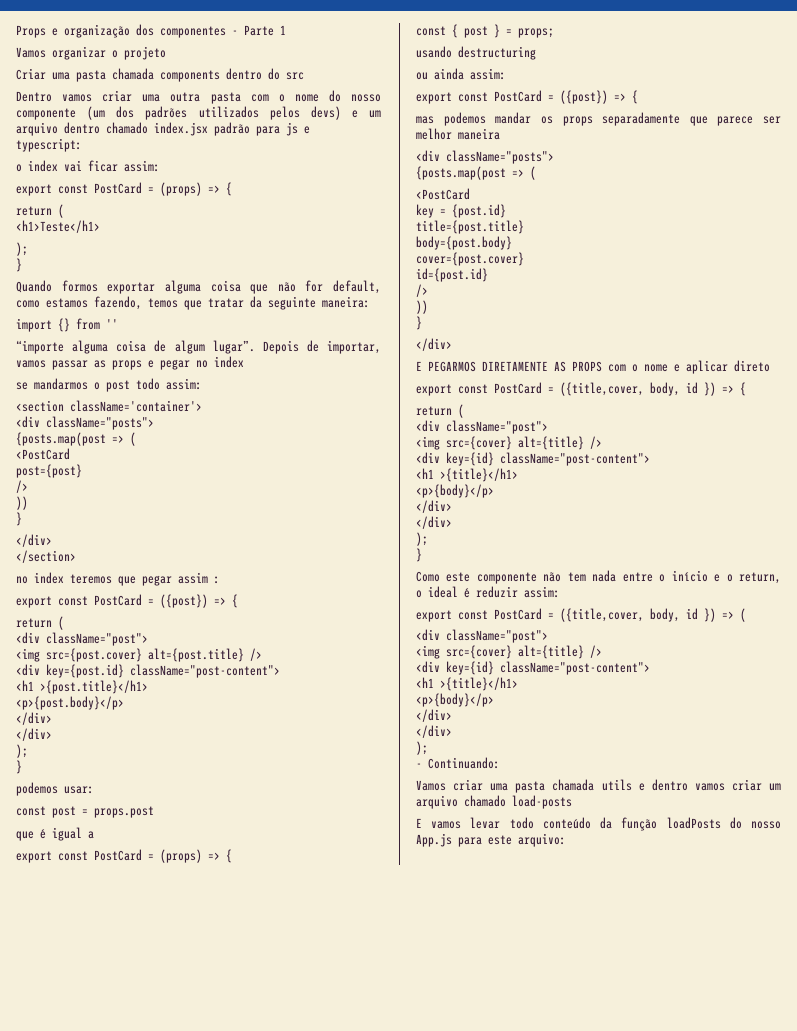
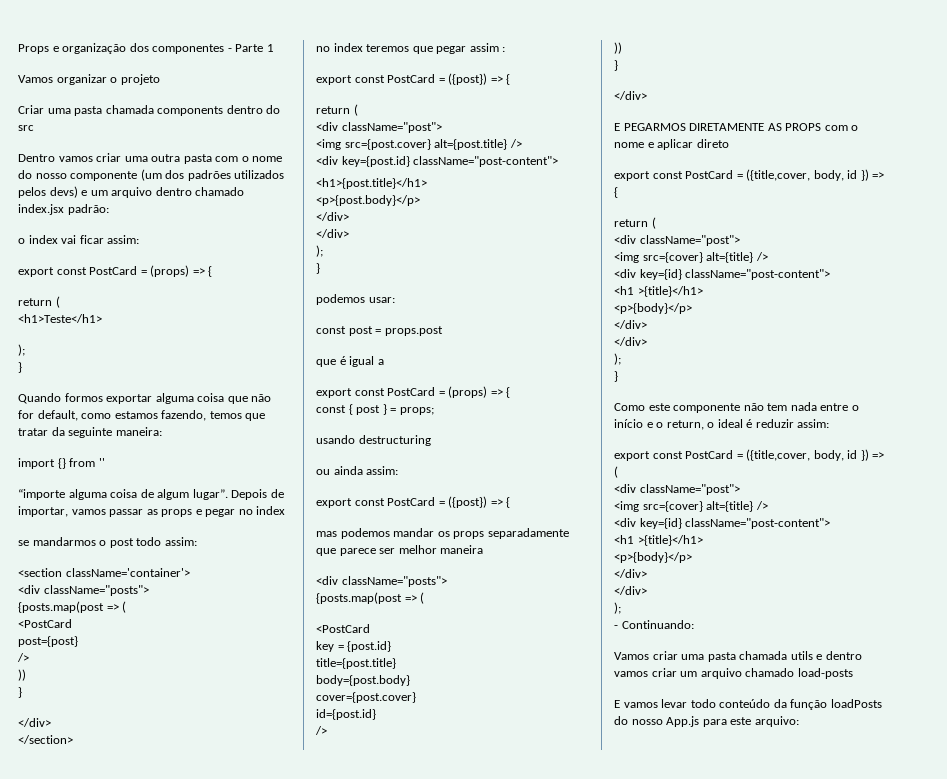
[214,122,310,136] [16,138,82,152] padrão para js e typescript: -> [67,204,109,215] padrão:
[16,680,148,694] <h1 >{post.title}</h1> -> [316,178,427,189] <h1>{post.title}</h1>

